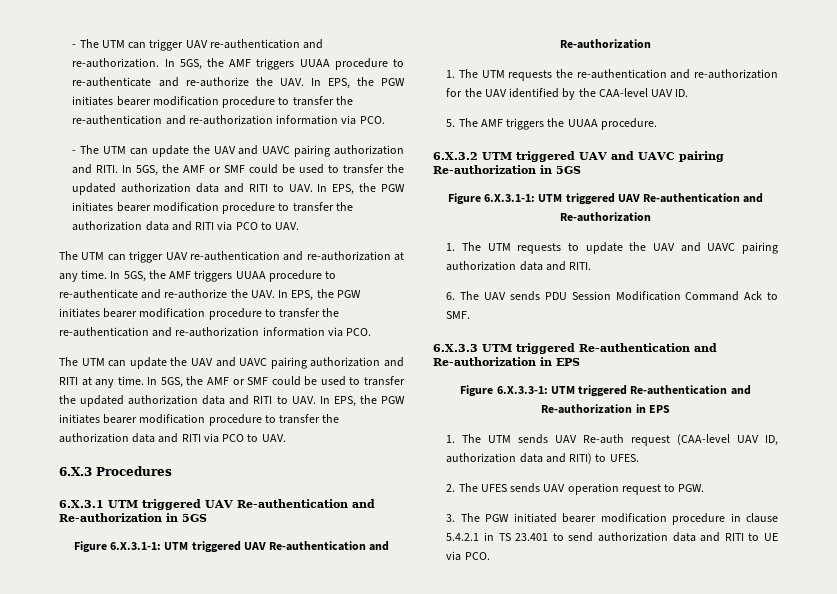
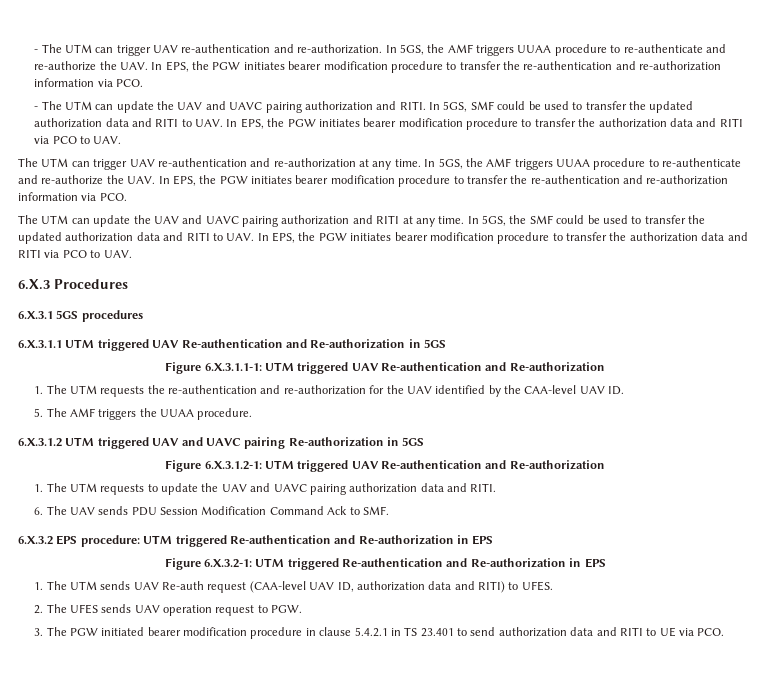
[162,164,222,173] the AMF or -> (468, 106) none
[207,377,245,385] AMF or -> (527, 219) none
(104, 504) none -> [56,310,143,322] [18,340,62,348] 5GS procedures // 6.X.3.1.1
[110,542,162,550] 6.X.3.1-1: -> [204,363,262,371] 6.X.3.1.1-1:
[433,152,478,160] 6.X.3.2 -> [18,438,62,447] 6.X.3.1.2
[484,194,536,202] 6.X.3.1-1: -> [204,461,262,470] 6.X.3.1.2-1:
[433,344,478,352] 6.X.3.3 -> [18,535,140,547] 6.X.3.2 EPS procedure:
[496,386,548,394] 6.X.3.3-1: -> [203,559,252,568] 6.X.3.2-1:

